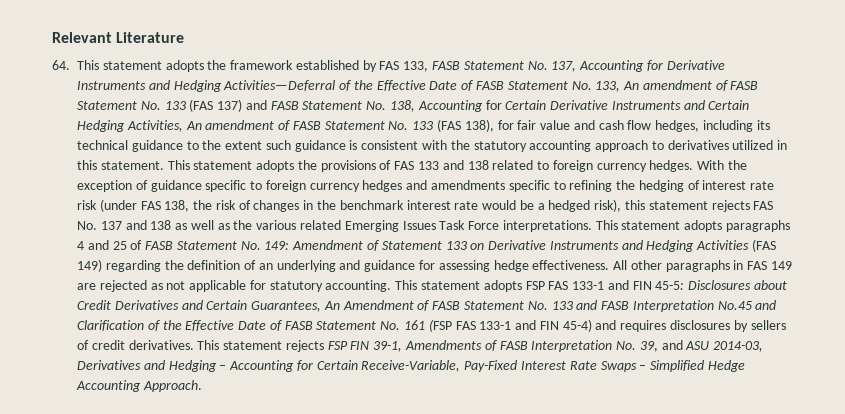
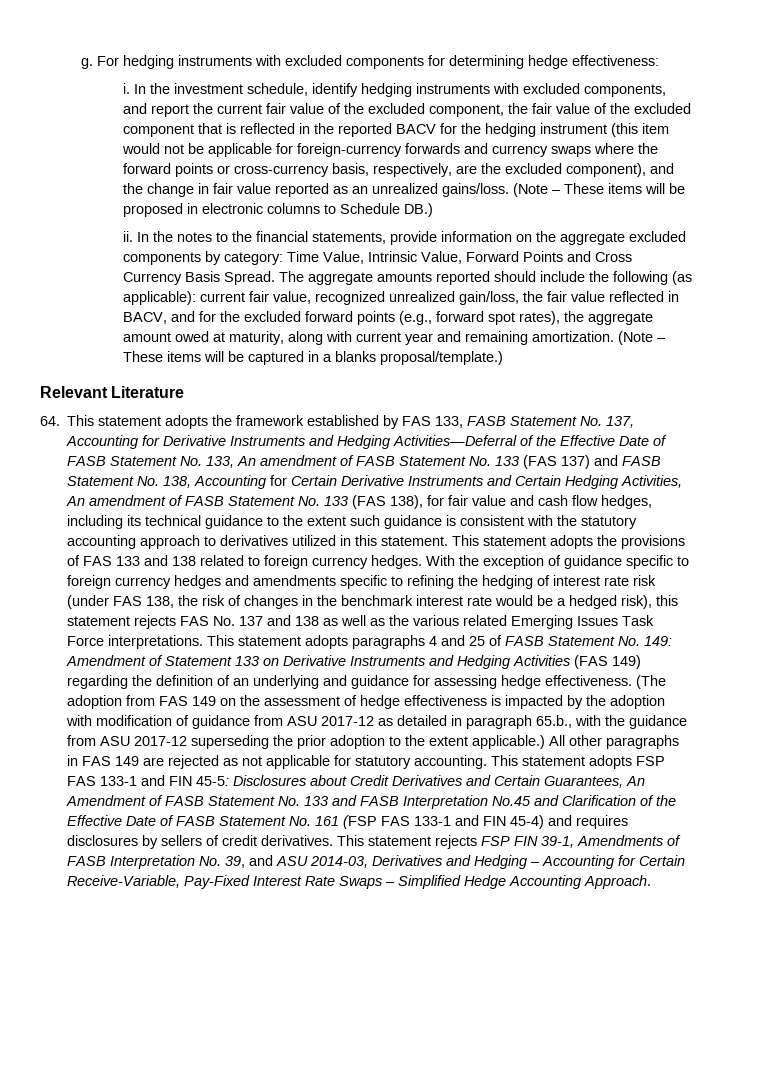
(52, 37) none -> [81,55,660,69] [122,83,666,97] [122,103,691,117] [122,123,669,137] [121,143,658,157] [122,163,674,177] [122,183,685,197] [122,203,433,217] [122,231,686,245] [122,251,632,265] [122,271,692,285] [122,291,679,305] [122,311,653,325] [122,331,666,345] [122,351,503,365] g. For hedging instruments with excluded components for determining hedge effectiveness: // i. In the investment schedule, identify hedging instruments with excluded components, and report the current fair value of the excluded component, the fair value of the excluded component that is reflected in the reported BACV for the hedging instrument (this item would not be applicable for foreign-currency forwards and currency swaps where the forward points or cross-currency basis, respectively, are the excluded component), and the change in fair value reported as an unrealized gains/loss. (Note – These items will be proposed in electronic columns to Schedule DB.) // ii. In the notes to the financial statements, provide information on the aggregate excluded components by category: Time Value, Intrinsic Value, Forward Points and Cross Currency Basis Spread. The aggregate amounts reported should include the following (as applicable): current fair value, recognized unrealized gain/loss, the fair value reflected in BACV, and for the excluded forward points (e.g., forward spot rates), the aggregate amount owed at maturity, along with current year and remaining amortization. (Note – These items will be captured in a blanks proposal/template.) //
(610, 265) none -> [636,675,667,689] [67,695,666,709] [66,715,688,729] [67,735,546,749] (The adoption from FAS 149 on the assessment of hedge effectiveness is impacted by the adoption with modification of guidance from ASU 2017-12 as detailed in paragraph 65.b., with the guidance from ASU 2017-12 superseding the prior adoption to the extent applicable.)

